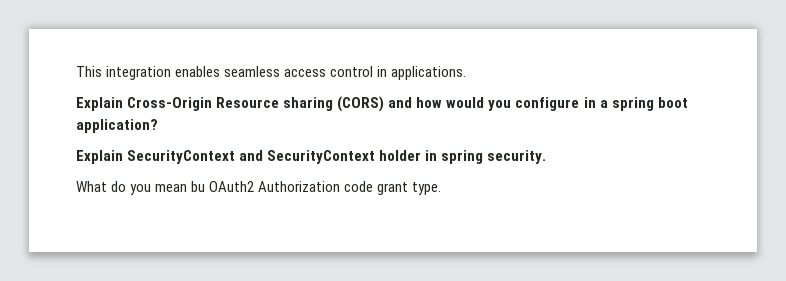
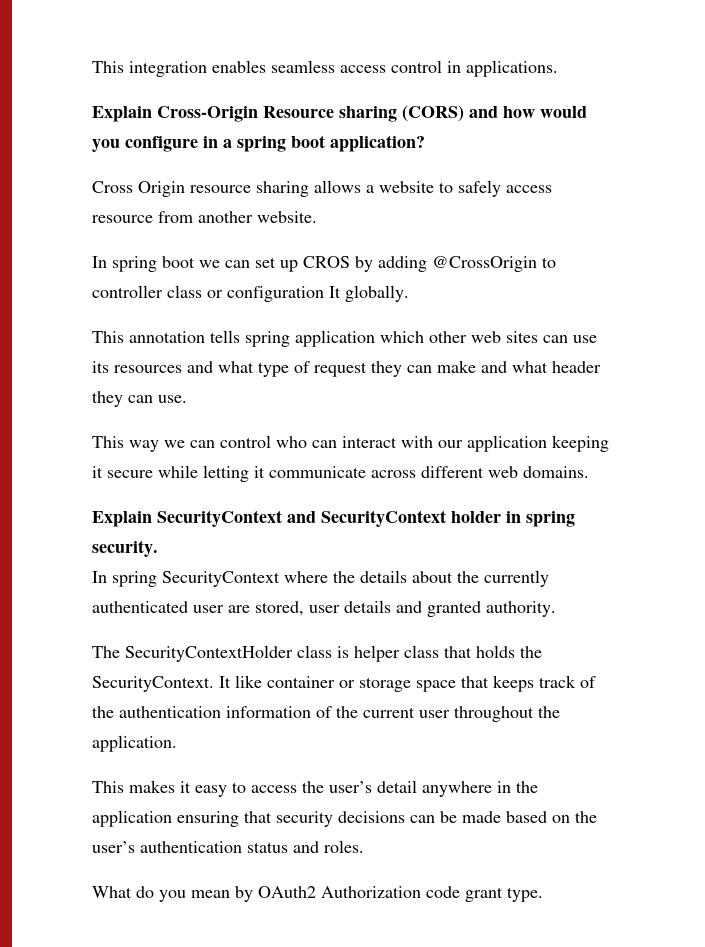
(158, 126) none -> [92,180,552,197] [92,211,317,223] [92,256,556,272] [92,285,409,302] [92,330,597,347] [92,360,601,377] [92,391,187,407] [92,435,609,452] [92,465,589,482] // Cross Origin resource sharing allows a website to safely access resource from another website. // In spring boot we can set up CROS by adding @CrossOrigin to controller class or configuration It globally. // This annotation tells spring application which other web sites can use its resources and what type of request they can make and what header they can use. // This way we can control who can interact with our application keeping it secure while letting it communicate across different web domains.
(547, 157) none -> [92,570,549,587] [92,600,556,617] [92,645,542,662] [92,675,596,692] [92,706,560,722] [92,735,177,752] [92,780,538,797] [92,810,597,827] [92,840,364,853] // In spring SecurityContext where the details about the currently authenticated user are stored, user details and granted authority. // The SecurityContextHolder class is helper class that holds the SecurityContext. It like container or storage space that keeps track of the authentication information of the current user throughout the application. // This makes it easy to access the user’s detail anywhere in the application ensuring that security decisions can be made based on the user’s authentication status and roles.
[191,181,206,192] bu -> [235,886,253,902] by

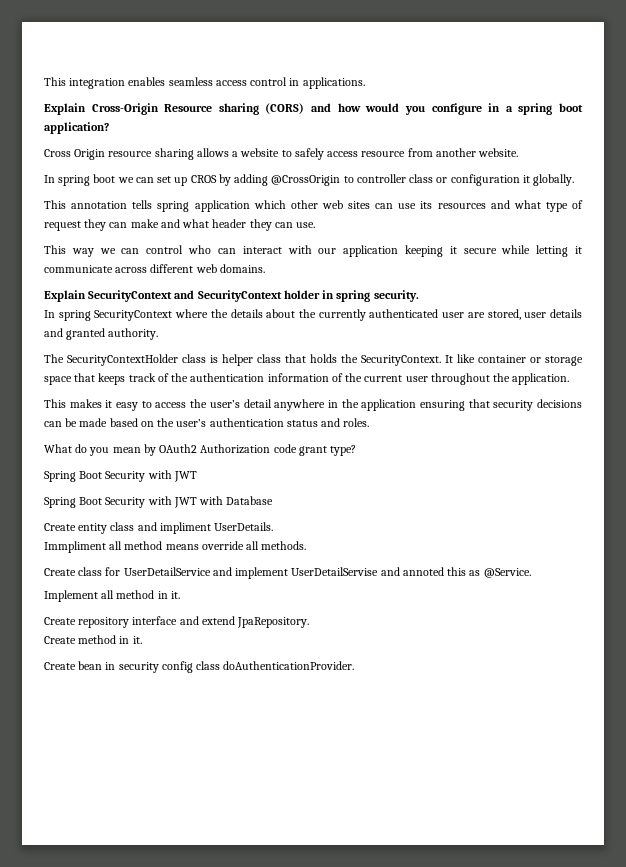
[329,286,341,298] It -> [522,175,530,183] it
[507,887,543,902] type. -> [330,445,357,456] [44,470,197,482] [44,496,274,508] [44,522,274,534] [44,541,307,553] [44,567,531,579] [44,590,180,602] [44,616,310,628] [44,635,142,644] [44,661,355,673] type? // Spring Boot Security with JWT // Spring Boot Security with JWT with Database // Create entity class and impliment UserDetails. // Immpliment all method means override all methods. // Create class for UserDetailService and implement UserDetailServise and annoted this as @Service. // Implement all method in it. // Create repository interface and extend JpaRepository. // Create method in it. // Create bean in security config class doAuthenticationProvider.

